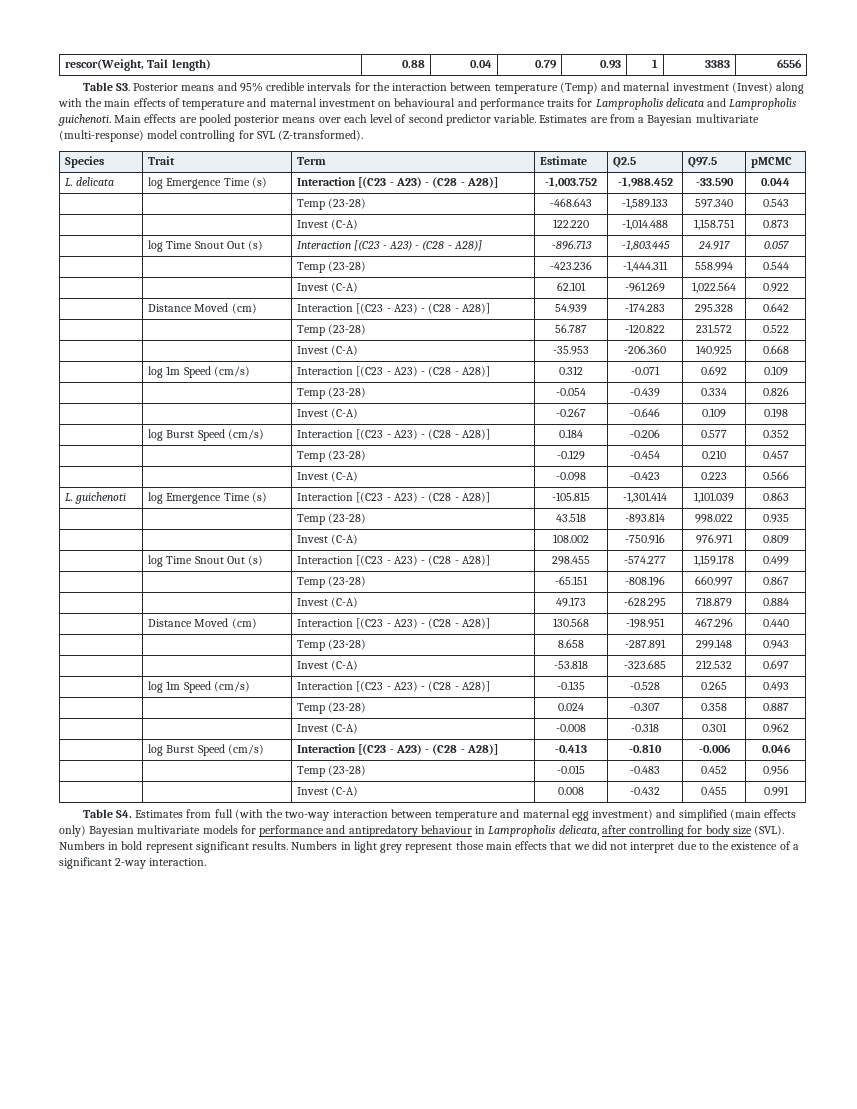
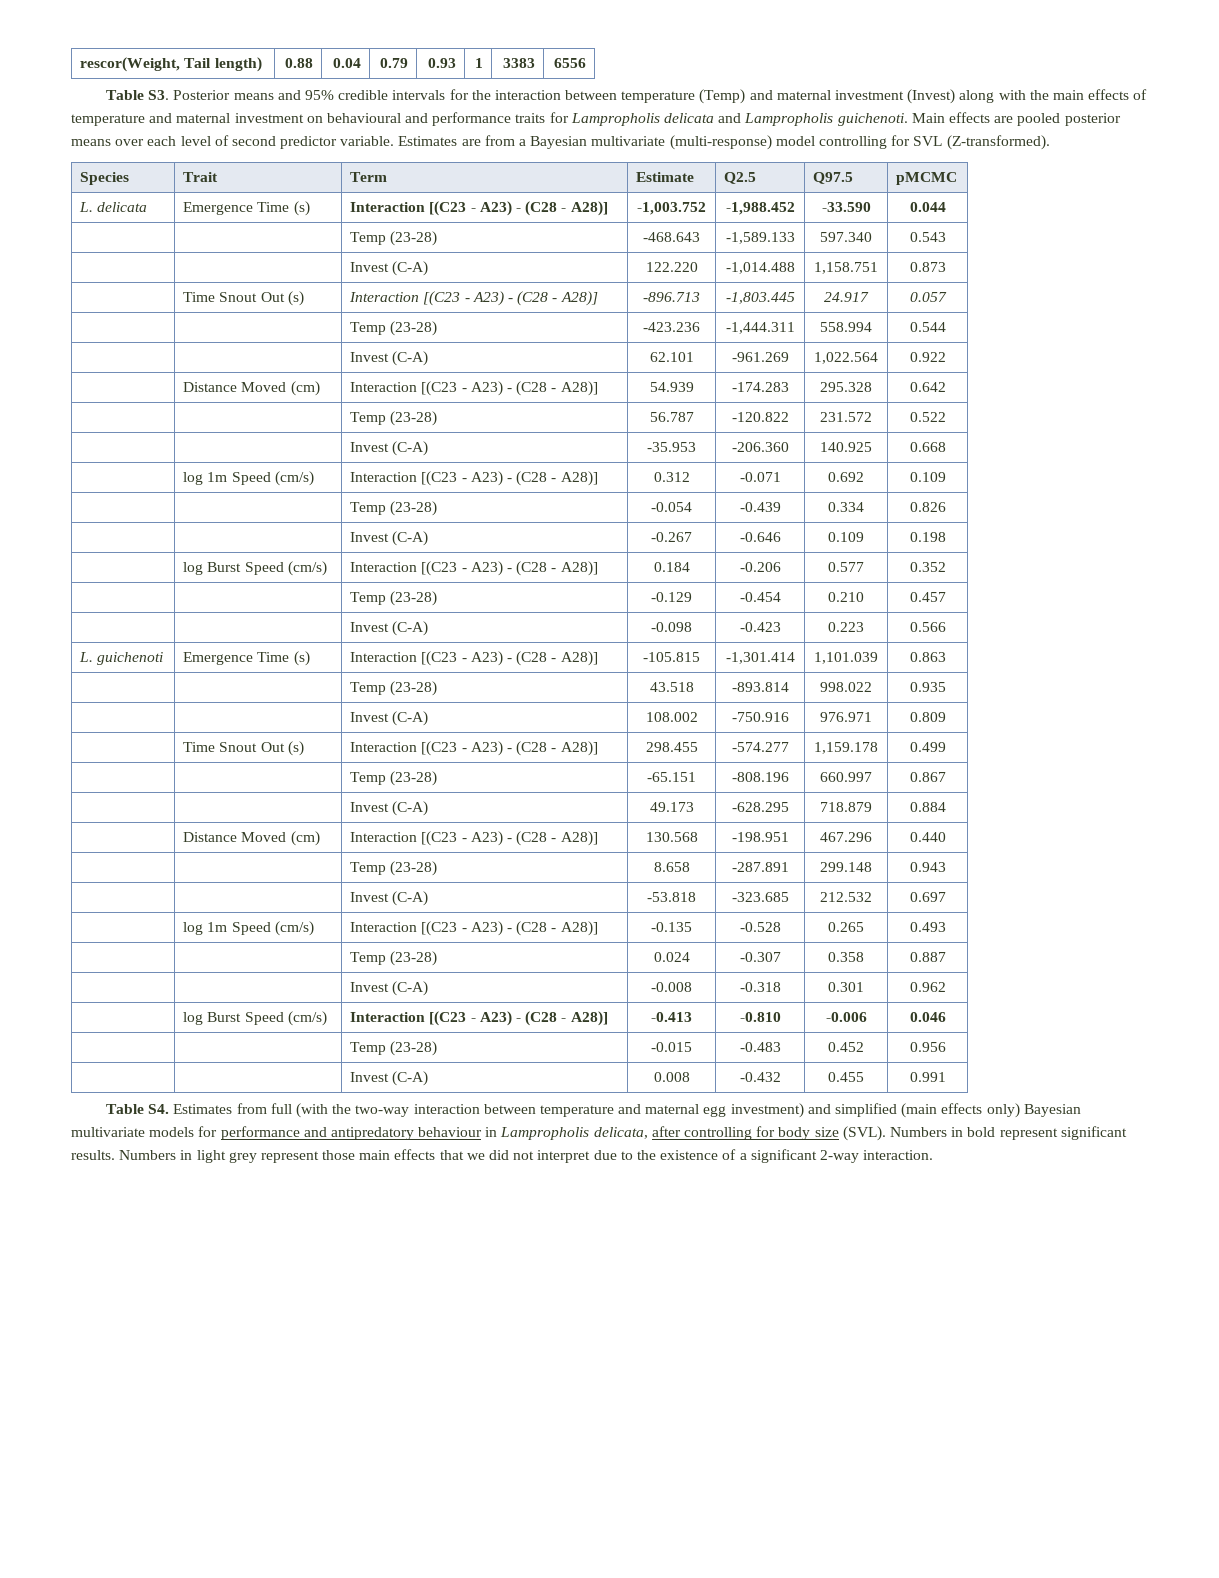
[148,177,164,189] log -> (148, 207) none
[148,240,164,252] log -> (946, 267) none
[148,492,164,504] log -> (164, 658) none
[148,555,164,567] log -> (946, 717) none

